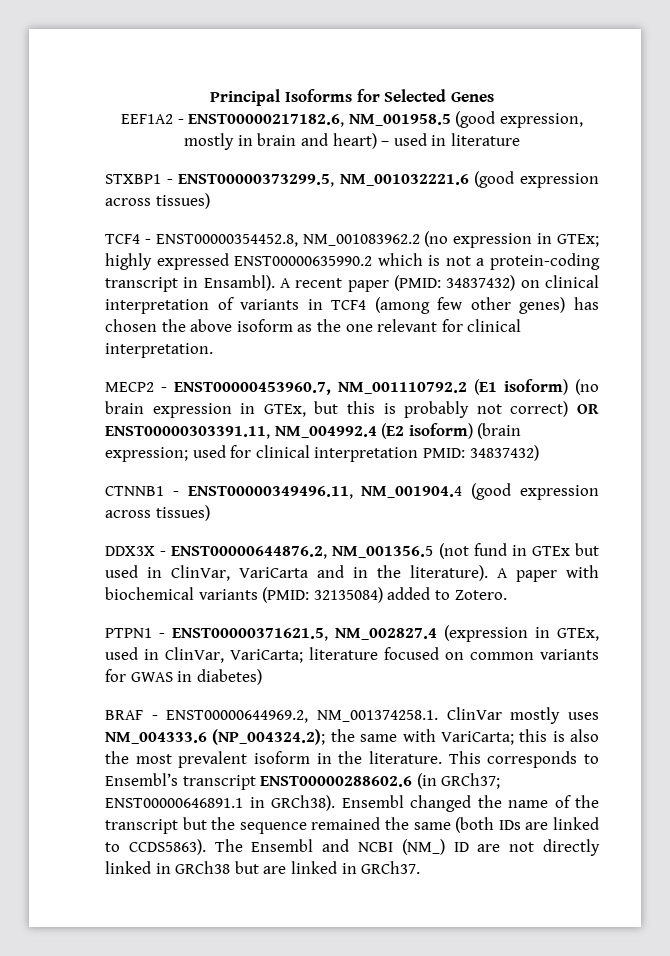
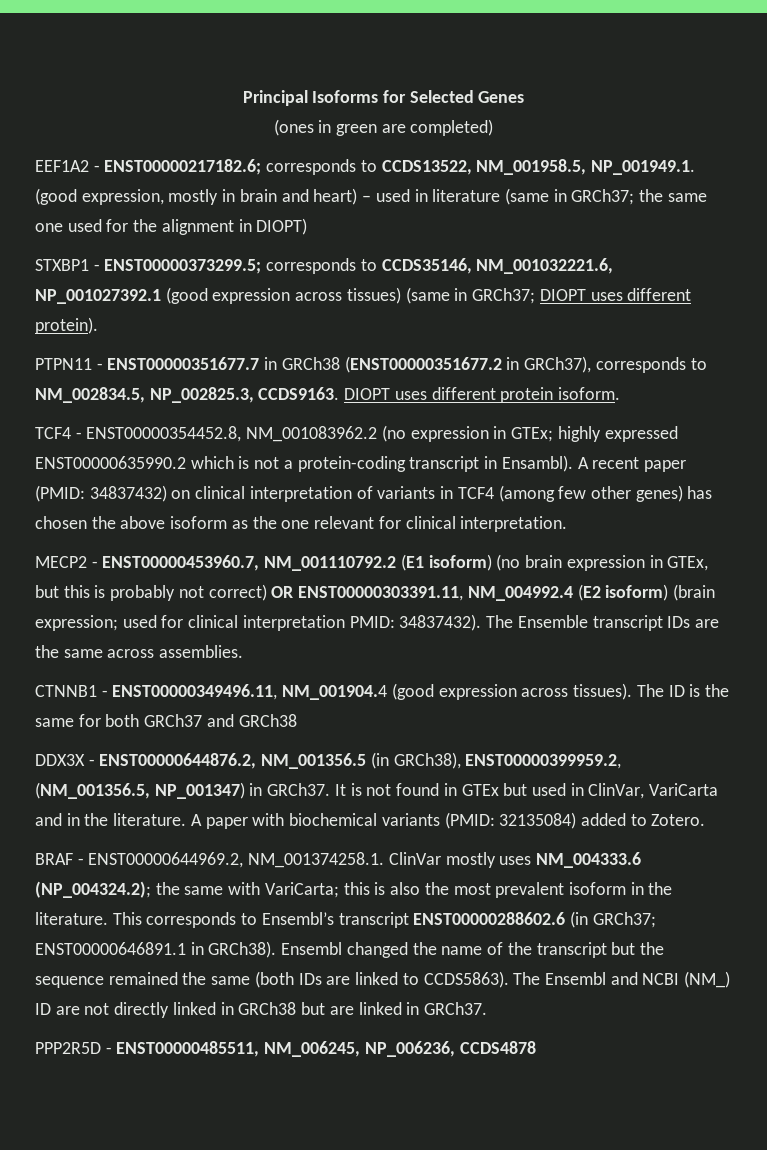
[121,114,451,127] EEF1A2 - ENST00000217182.6, NM_001958.5 -> [273,119,494,136] [35,159,696,175] (ones in green are completed) // EEF1A2 - ENST00000217182.6; corresponds to CCDS13522, NM_001958.5, NP_001949.1.
[105,171,599,188] [105,193,210,209] // STXBP1 - ENST00000373299.5, NM_001032221.6 (good expression across tissues) -> [504,188,707,205] [35,218,308,235] [35,258,614,274] [35,287,692,304] [35,317,98,334] [35,356,707,373] [35,387,621,403] (same in GRCh37; the same one used for the alignment in DIOPT) // STXBP1 - ENST00000373299.5; corresponds to CCDS35146, NM_001032221.6, NP_001027392.1 (good expression across tissues) (same in GRCh37; DIOPT uses different protein). // PTPN11 - ENST00000351677.7 in GRCh38 (ENST00000351677.2 in GRCh37), corresponds to NM_002834.5, NP_002825.3, CCDS9163. DIOPT uses different protein isoform.
[469,445,539,461] 34837432) -> [399,614,719,631] [35,645,244,658] 34837432). The Ensemble transcript IDs are the same across assemblies.
[155,505,210,521] [105,543,507,559] tissues) // DDX3X - ENST00000644876.2, NM_001356.5 (not fund -> [573,683,729,700] [35,714,297,727] [35,752,622,769] [35,782,440,799] tissues). The ID is the same for both GRCh37 and GRCh38 // DDX3X - ENST00000644876.2, NM_001356.5 (in GRCh38), ENST00000399959.2, (NM_001356.5, NP_001347) in GRCh37. It is not found
[410,565,488,581] literature). -> [113,813,187,826] literature.
[105,625,599,642] [105,647,599,663] [105,669,262,685] // PTPN1 - ENST00000371621.5, NM_002827.4 (expression in GTEx, used in ClinVar, VariCarta; literature focused on common variants for GWAS in diabetes) -> (706, 820) none
(421, 867) none -> [35,1041,536,1057] // PPP2R5D - ENST00000485511, NM_006245, NP_006236, CCDS4878

